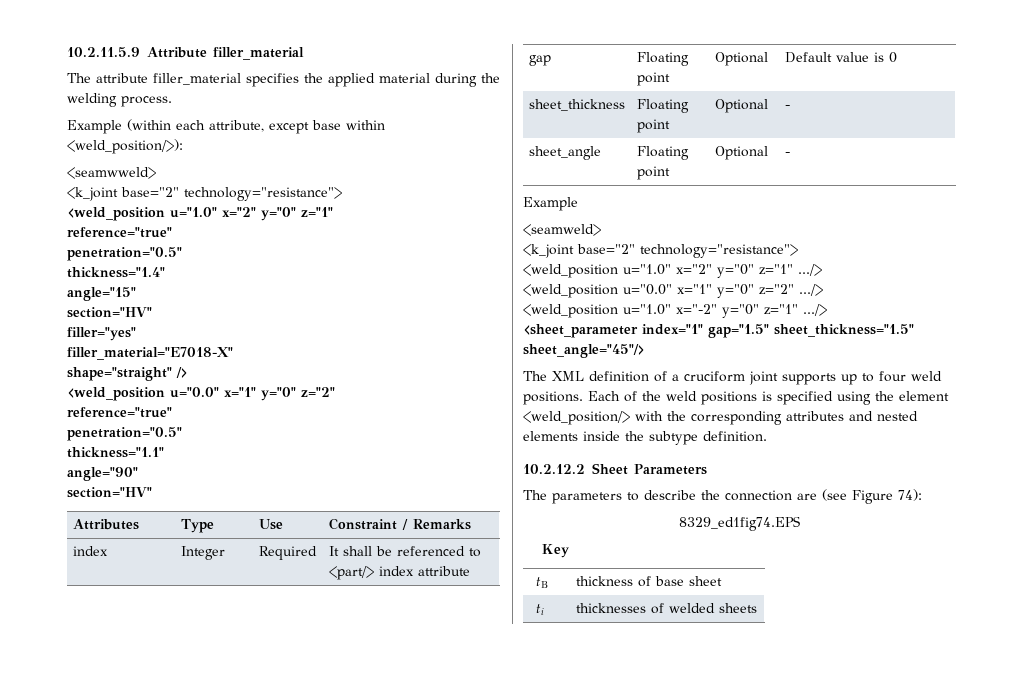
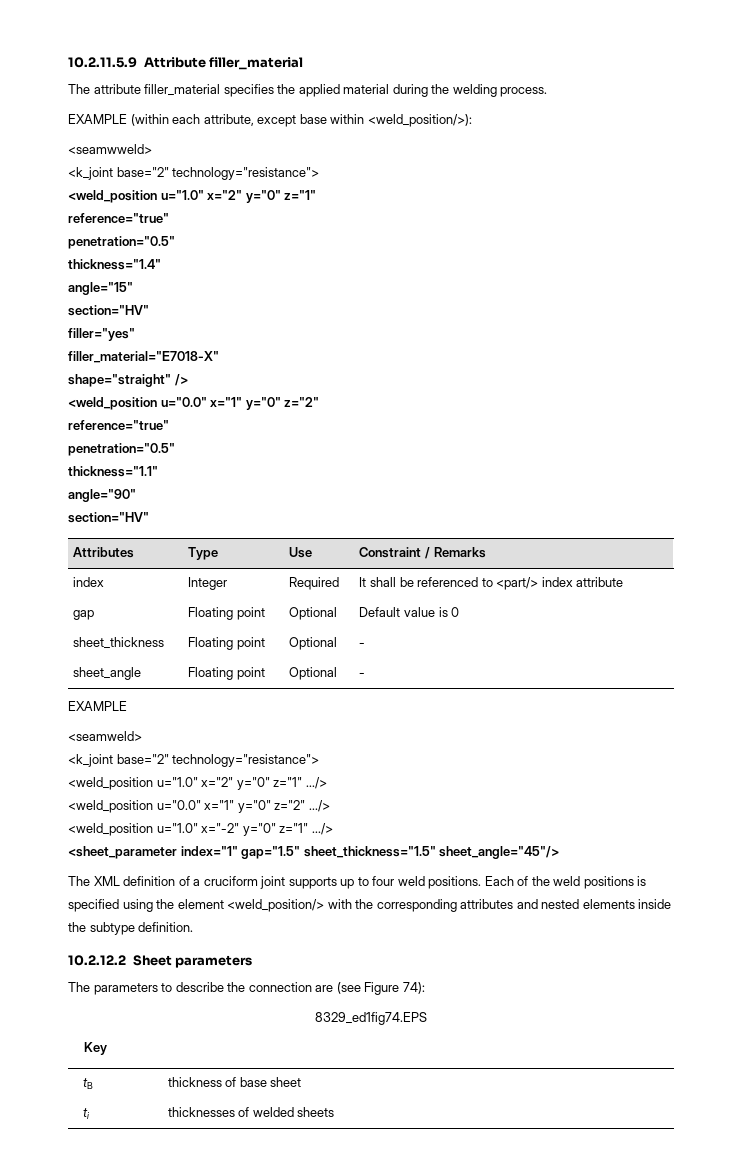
[67,120,122,134] Example -> [68,114,127,124] EXAMPLE
[523,197,578,211] Example -> [68,701,127,711] EXAMPLE
[634,464,707,475] Parameters -> [175,955,253,968] parameters

